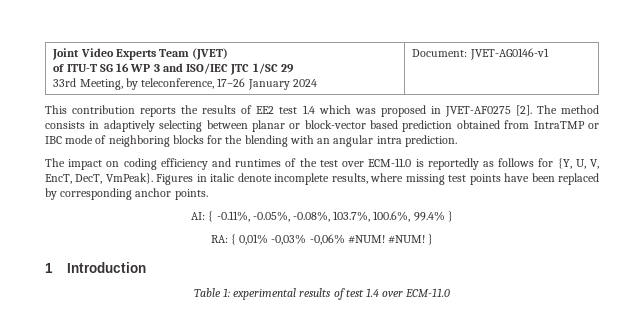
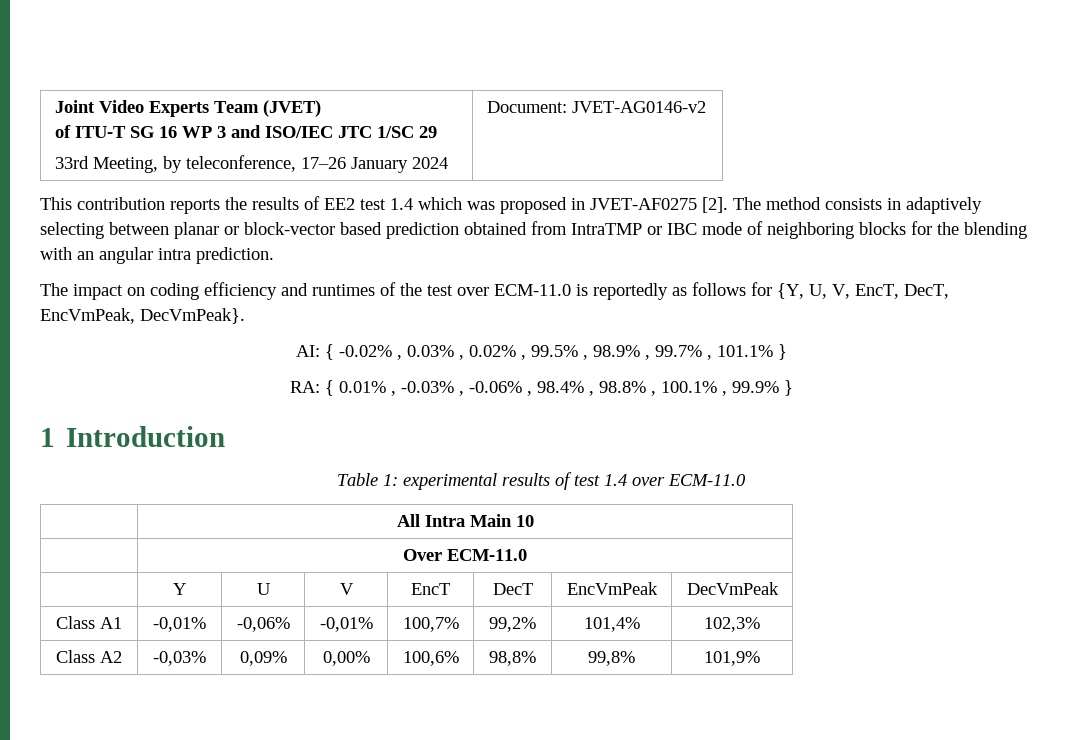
[469,48,549,60] JVET-AG0146-v1 -> [571,101,706,113] JVET-AG0146-v2
[105,173,599,185] [45,188,208,200] [191,211,453,222] [210,234,426,245] VmPeak}. Figures in italic denote incomplete results, where missing test points have been replaced by corresponding anchor points. // AI: { -0.11%, -0.05%, -0.08%, 103.7%, 100.6%, 99.4% } // RA: { 0,01% -0,03% -0,06% #NUM! #NUM! -> [40,308,245,324] [295,344,787,360] [289,380,779,396] EncVmPeak, DecVmPeak}. // AI: { -0.02% , 0.03% , 0.02% , 99.5% , 98.9% , 99.7% , 101.1% } // RA: { 0.01% , -0.03% , -0.06% , 98.4% , 98.8% , 100.1% , 99.9%
(451, 292) none -> [396,514,534,527] [403,549,527,561] [173,583,186,595] [256,583,270,595] [339,583,354,595] [411,583,450,595] [492,583,533,595] [566,582,658,595] [686,582,779,595] [56,616,122,629] [153,617,206,632] [236,617,290,632] [319,617,373,632] [402,617,459,632] [489,617,536,632] [583,617,640,632] [704,617,760,632] [56,650,122,663] [153,651,206,666] [239,651,287,666] [322,651,370,666] [402,651,459,666] [489,651,536,666] [588,651,635,666] [704,651,760,666] // | All Intra Main 10 // | Over ECM-11.0 // | Y | U | V | EncT | DecT | EncVmPeak | DecVmPeak // Class A1 | -0,01% | -0,06% | -0,01% | 100,7% | 99,2% | 101,4% | 102,3% // Class A2 | -0,03% | 0,09% | 0,00% | 100,6% | 98,8% | 99,8% | 101,9%

